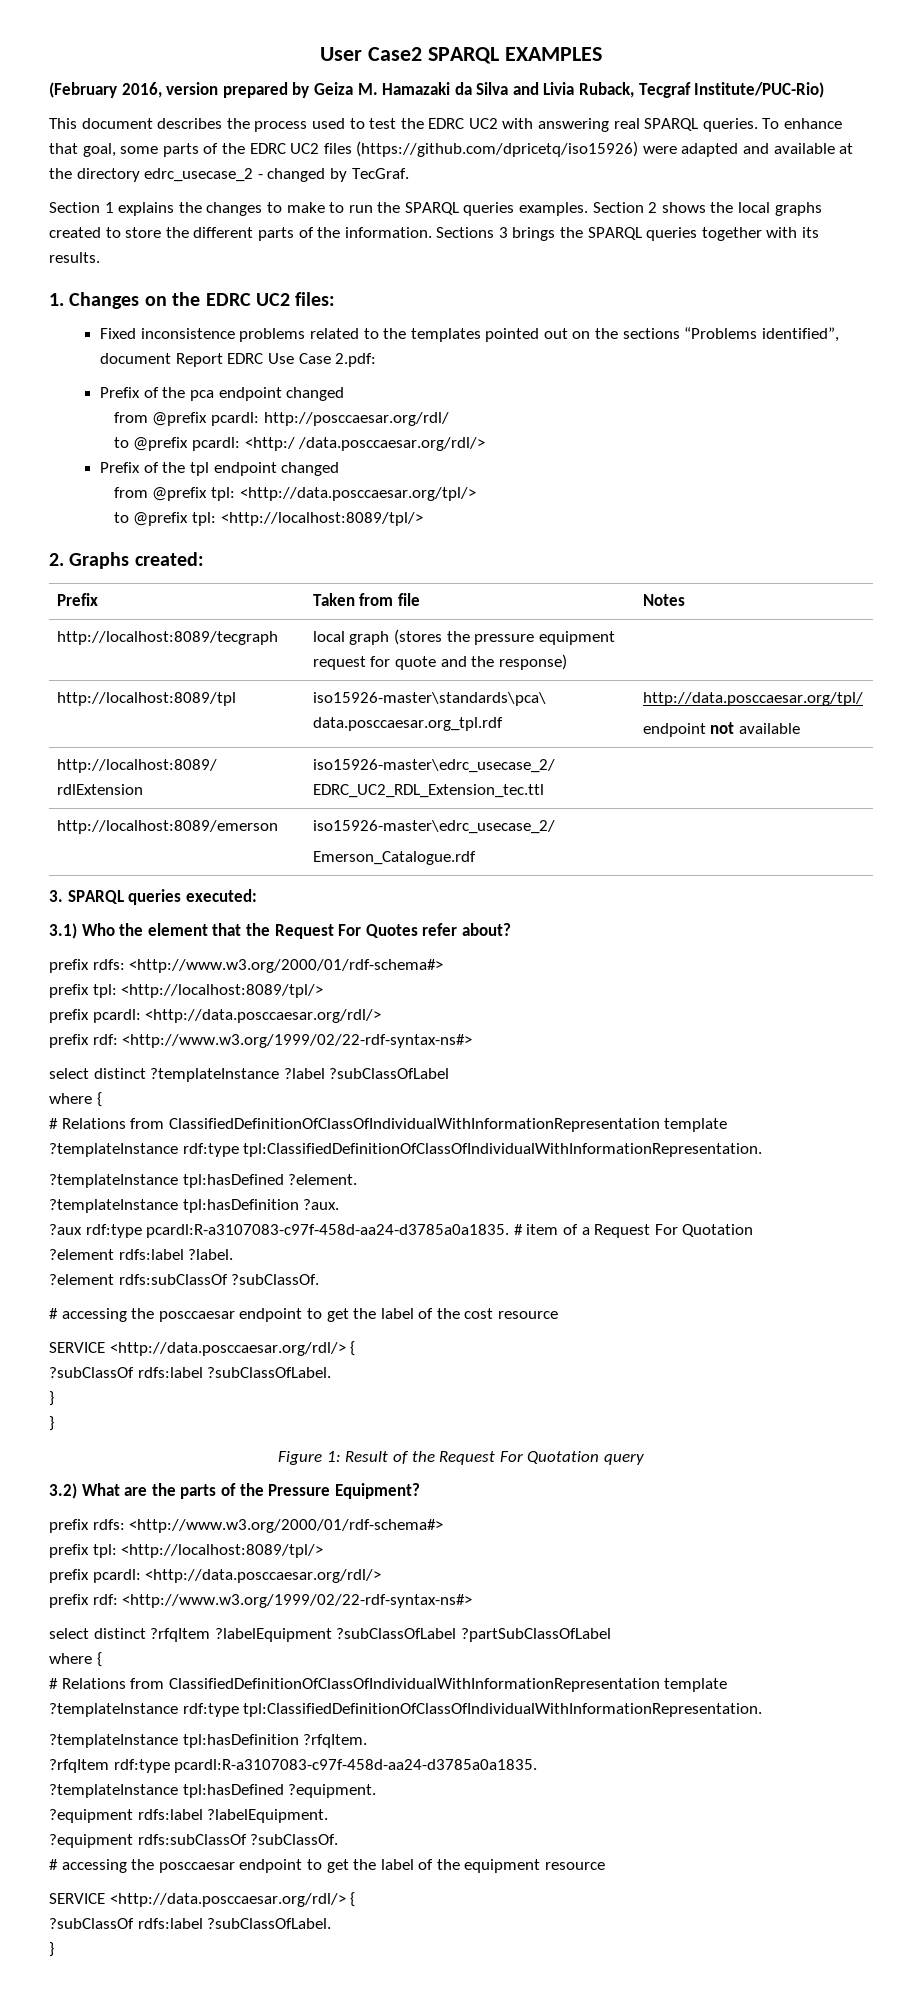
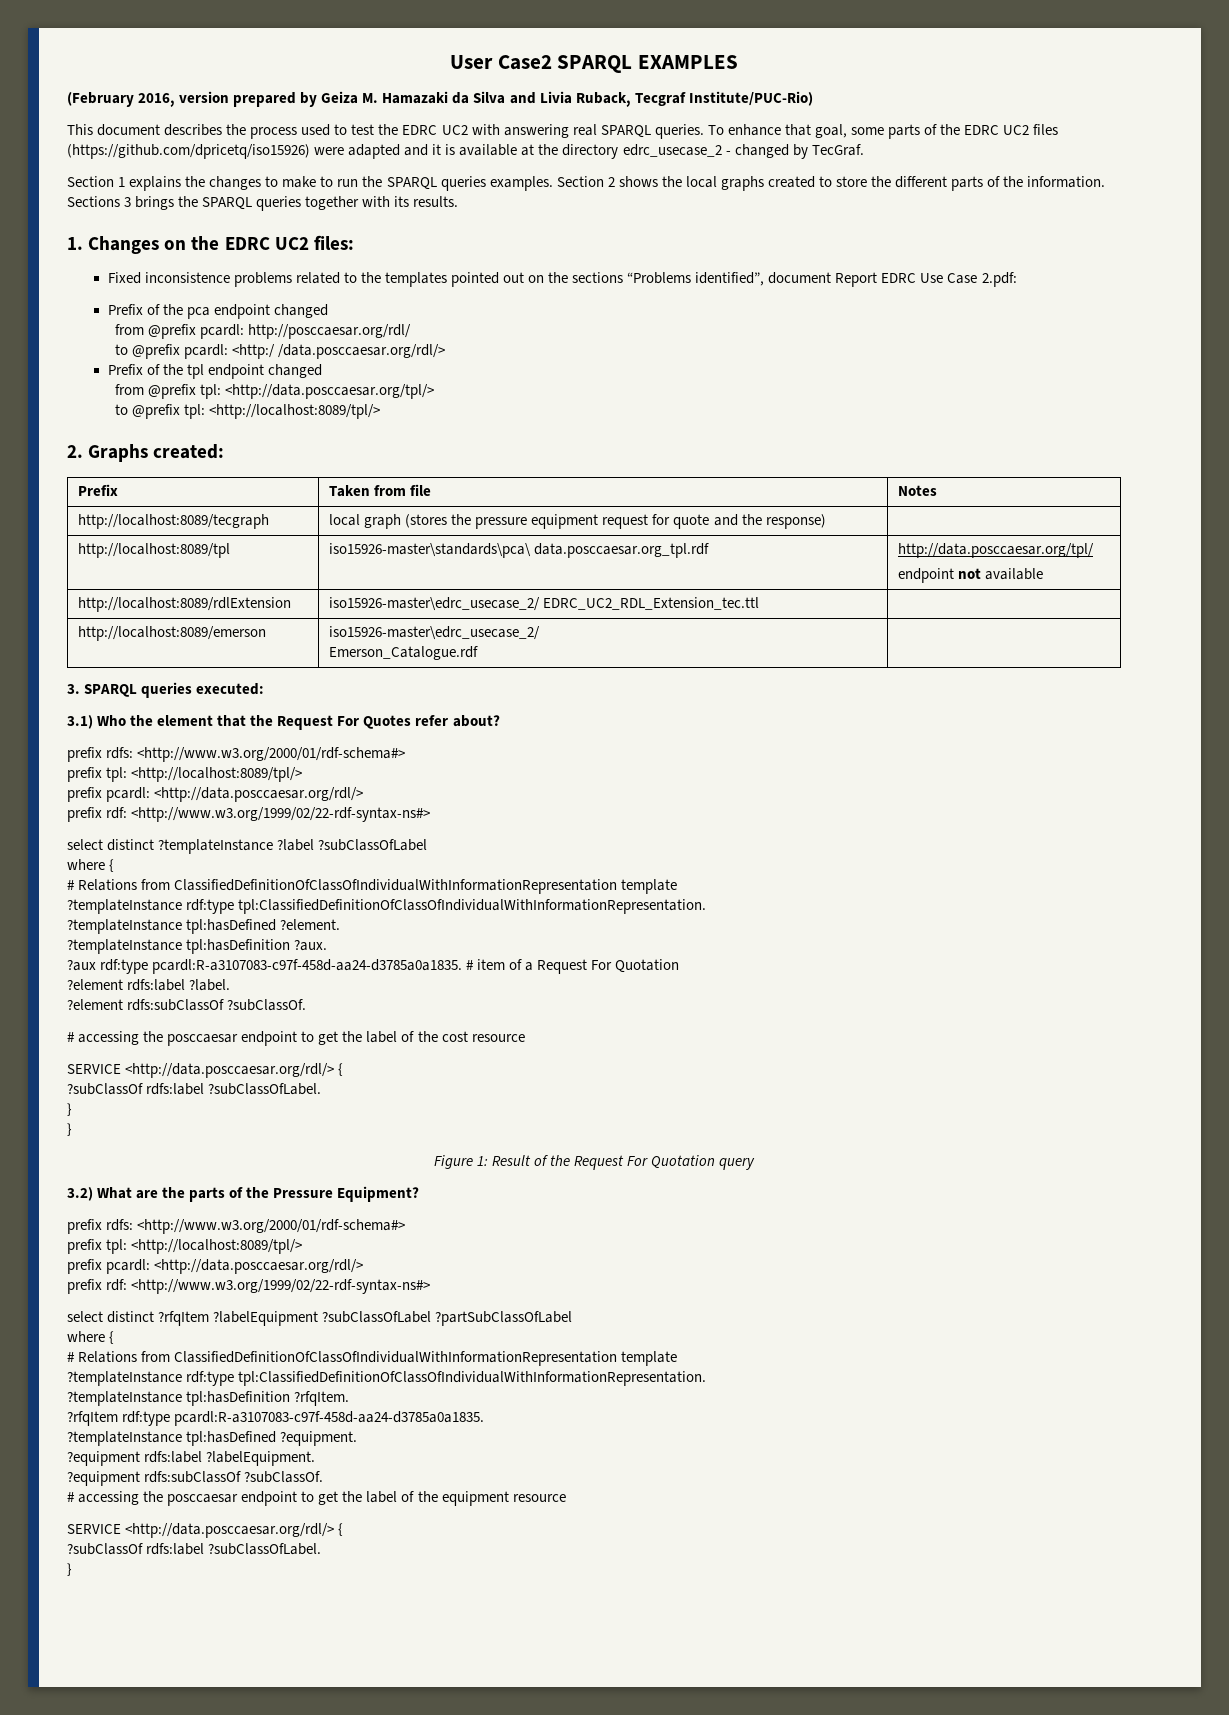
(770, 148) none -> [432,144,456,155] it is

